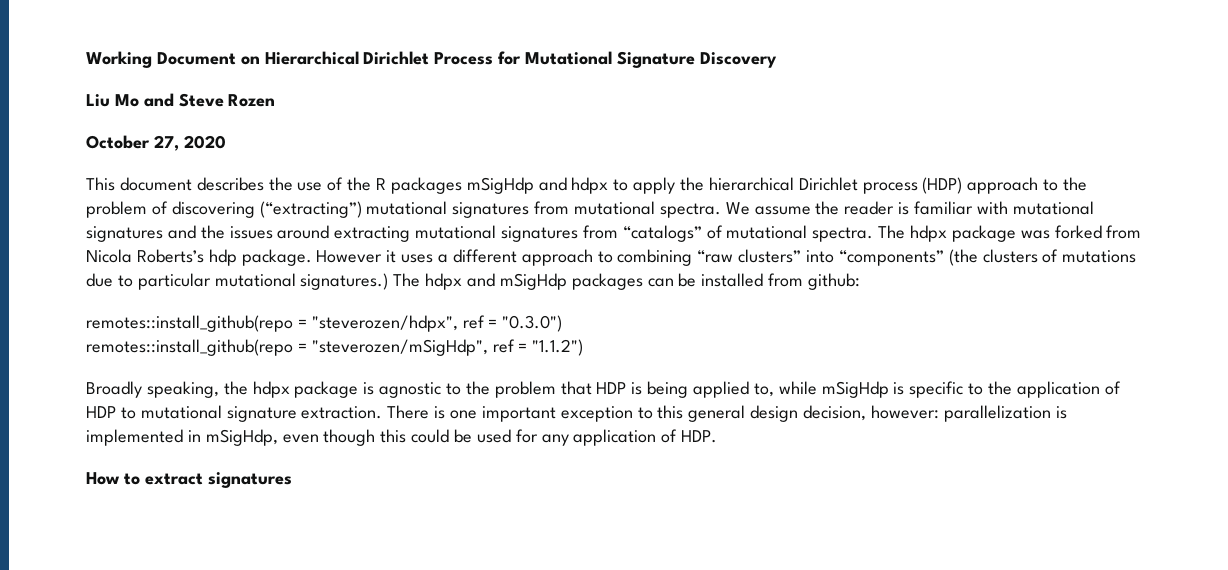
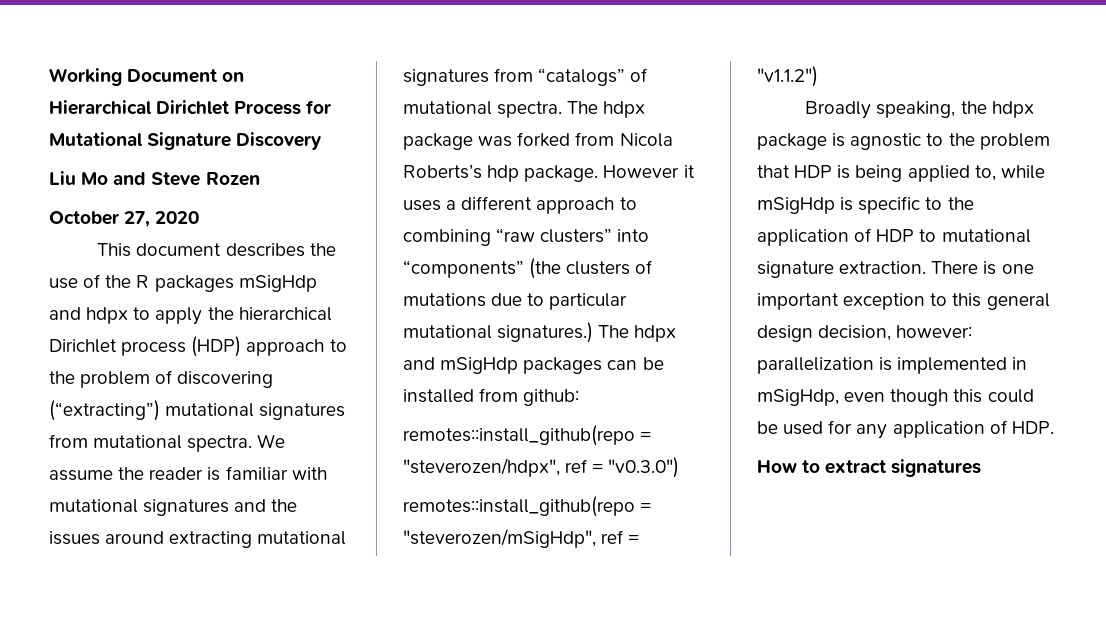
[502,315,563,332] "0.3.0") -> [608,457,680,478] "v0.3.0")
[532,339,584,356] "1.1.2") -> [757,66,818,87] "v1.1.2")

